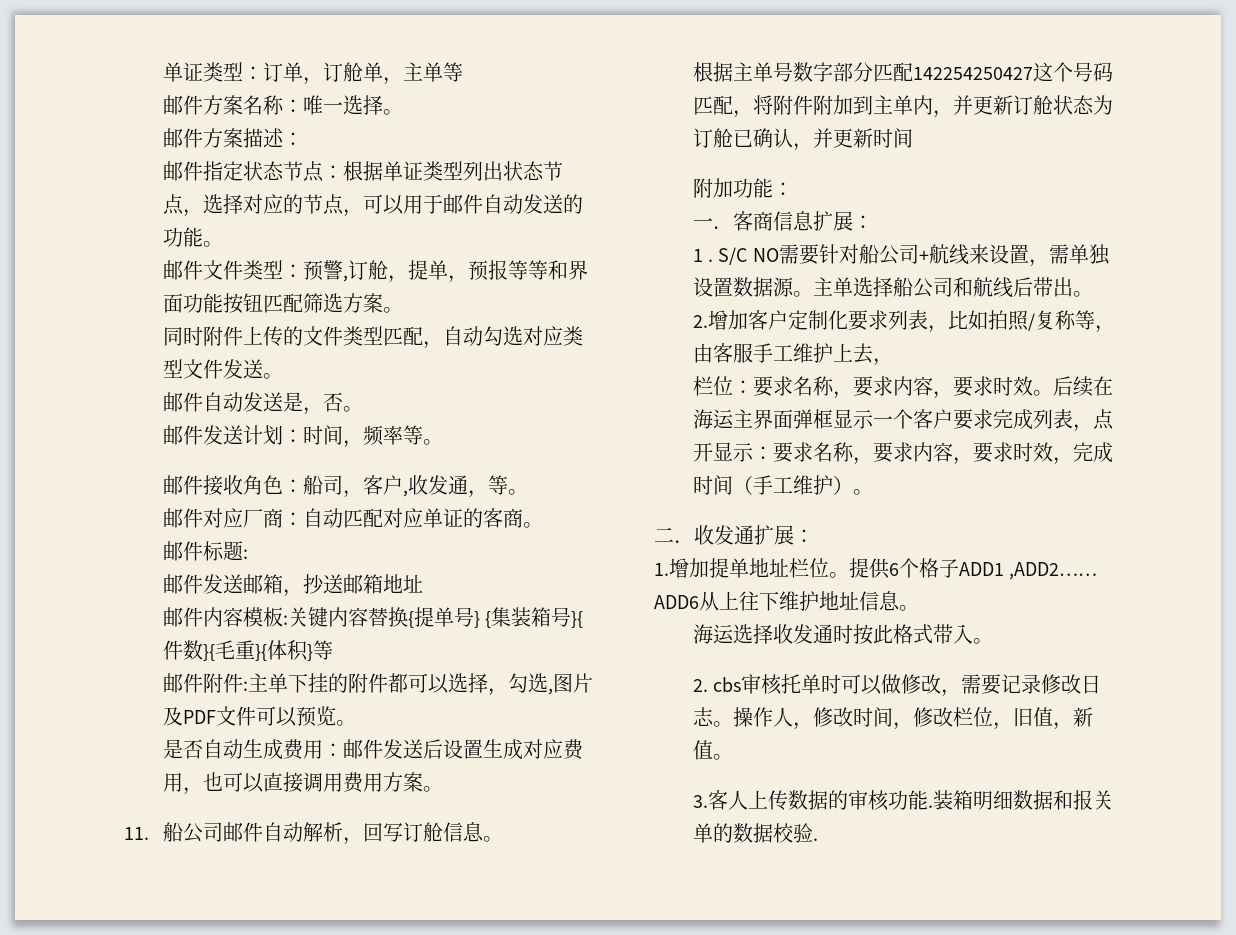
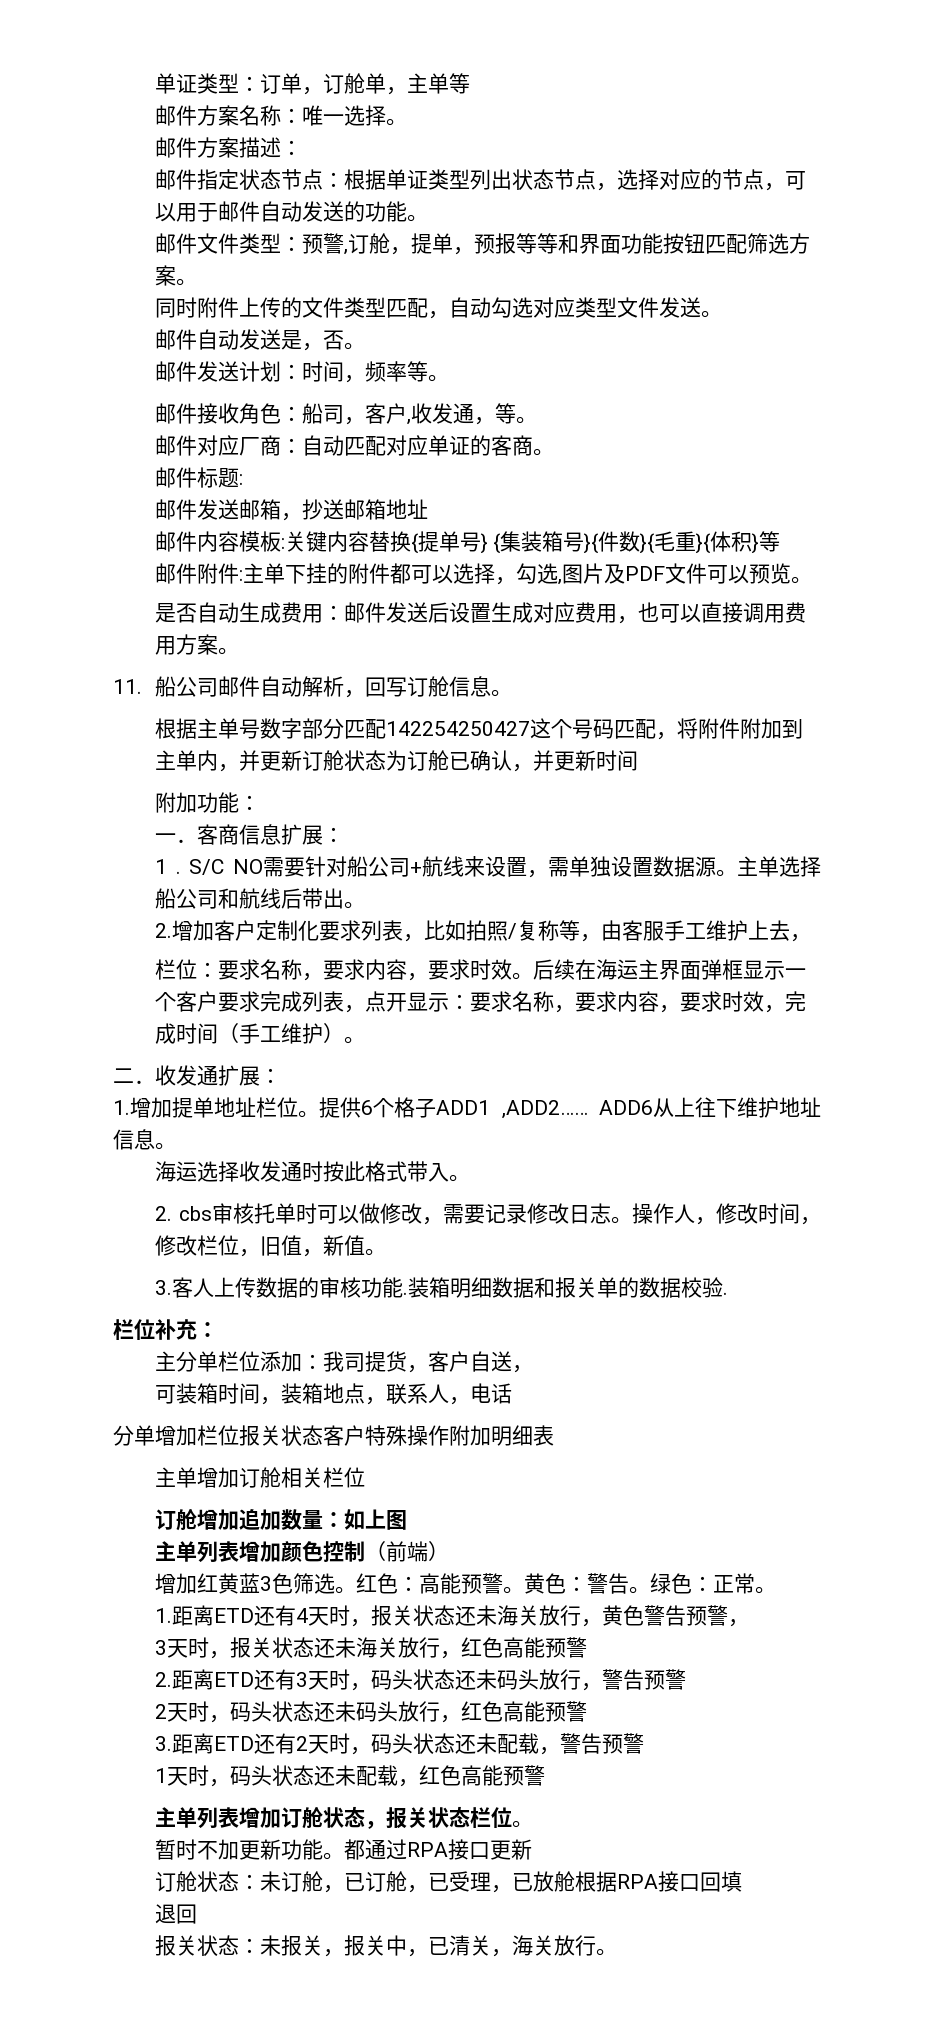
(818, 839) none -> [113,1319,218,1340] [154,1351,533,1373] [154,1383,512,1405] [113,1425,554,1446] [154,1467,365,1488] [154,1508,407,1531] [154,1541,449,1563] [154,1573,776,1594] [154,1605,749,1627] [154,1637,587,1659] [154,1669,686,1691] [154,1701,587,1723] [154,1733,644,1755] [154,1765,545,1787] [154,1806,533,1829] [154,1839,532,1860] [154,1871,742,1893] [154,1904,197,1924] [154,1935,617,1957] // 栏位补充： // 主分单栏位添加：我司提货，客户自送， // 可装箱时间，装箱地点，联系人，电话 // 分单增加栏位报关状态客户特殊操作附加明细表 // 主单增加订舱相关栏位 // 订舱增加追加数量：如上图 // 主单列表增加颜色控制（前端） // 增加红黄蓝3色筛选。红色：高能预警。黄色：警告。绿色：正常。 // 1.距离ETD还有4天时，报关状态还未海关放行，黄色警告预警， // 3天时，报关状态还未海关放行，红色高能预警 // 2.距离ETD还有3天时，码头状态还未码头放行，警告预警 // 2天时，码头状态还未码头放行，红色高能预警 // 3.距离ETD还有2天时，码头状态还未配载，警告预警 // 1天时，码头状态还未配载，红色高能预警 // 主单列表增加订舱状态，报关状态栏位。 // 暂时不加更新功能。都通过RPA接口更新 // 订舱状态：未订舱，已订舱，已受理，已放舱根据RPA接口回填 // 退回 // 报关状态：未报关，报关中，已清关，海关放行。

